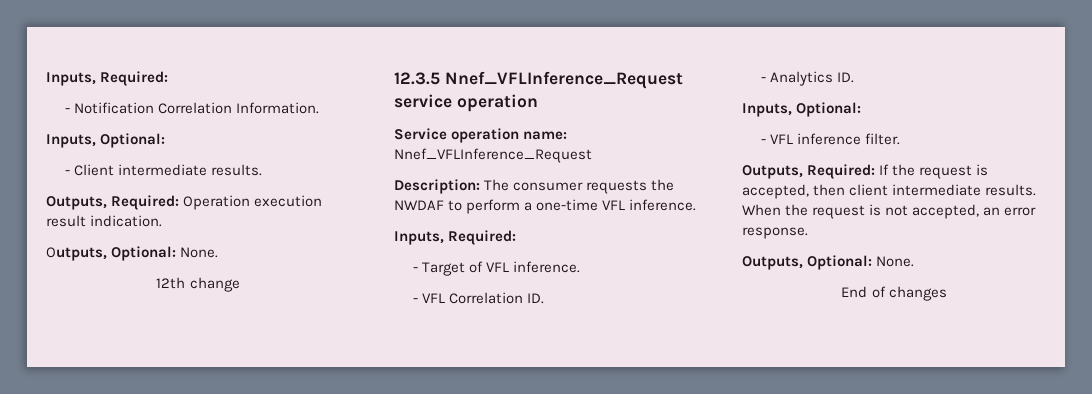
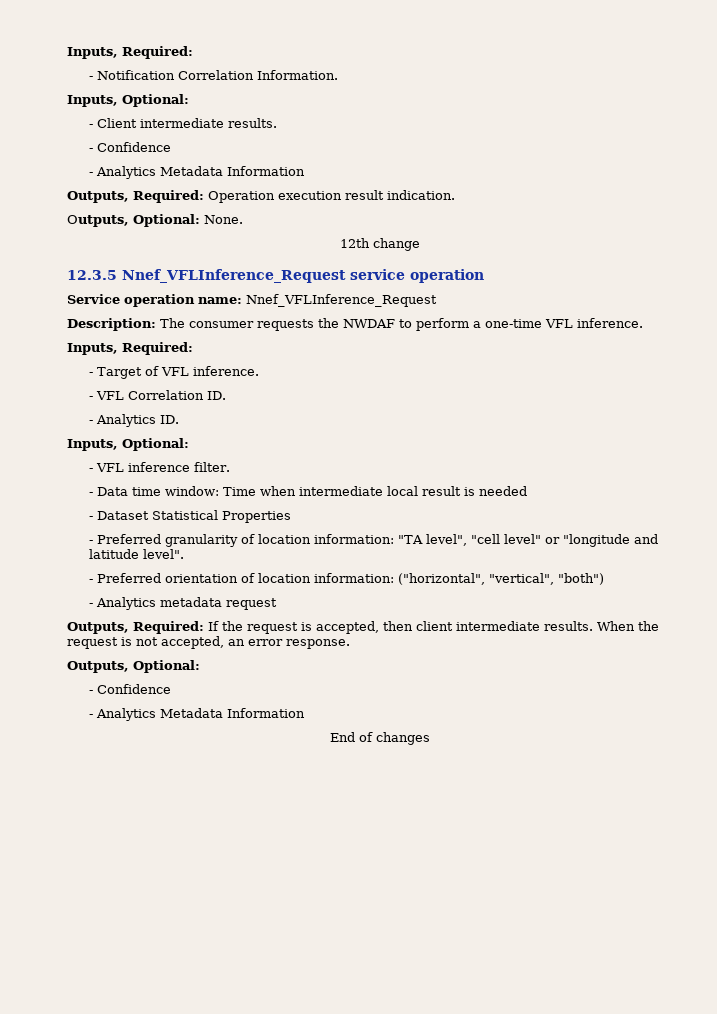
(263, 170) none -> [88,142,171,152] [88,166,305,179] // - Confidence // - Analytics Metadata Information
(901, 139) none -> [88,486,527,496] [88,510,291,523] [88,534,658,547] [88,549,184,559] [88,573,604,585] [88,597,277,610] // - Data time window: Time when intermediate local result is needed // - Dataset Statistical Properties // - Preferred granularity of location information: "TA level", "cell level" or "longitude and latitude level". // - Preferred orientation of location information: ("horizontal", "vertical", "both") // - Analytics metadata request
[876,256,915,267] None. -> [88,684,171,694] [88,708,305,721] // - Confidence // - Analytics Metadata Information

